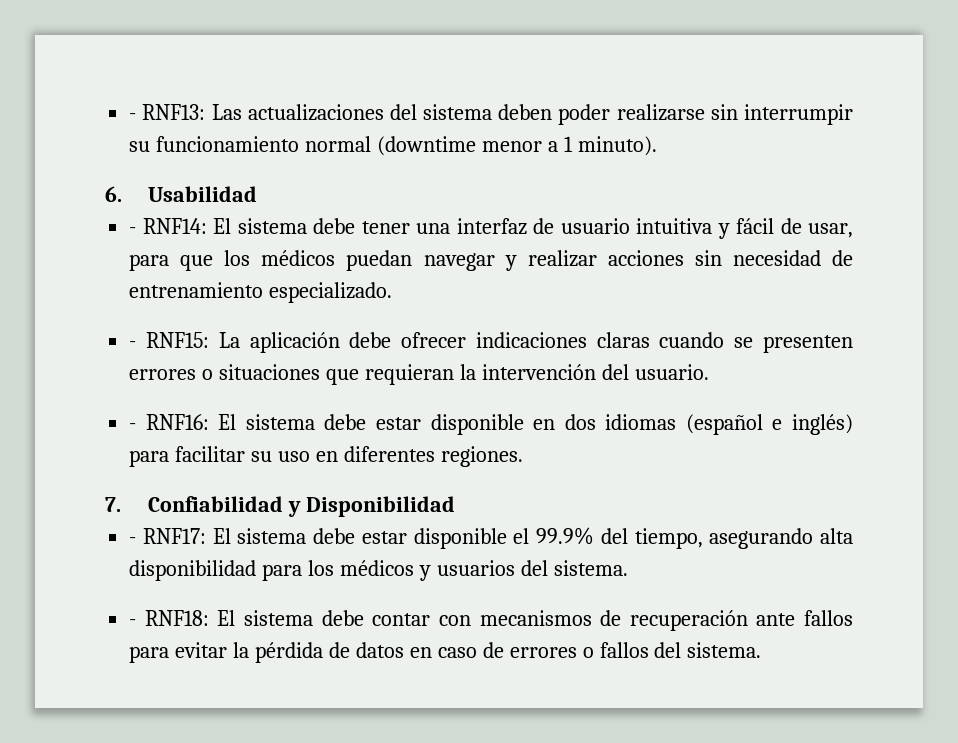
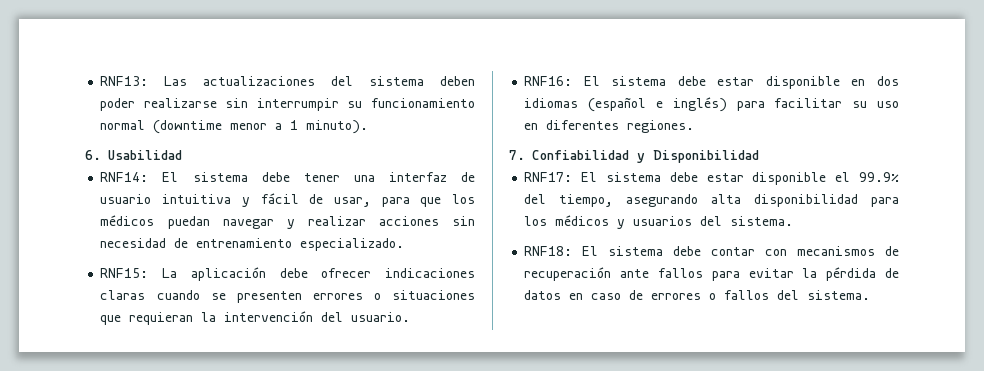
[129,113,137,120] - -> (100, 81) none
[129,227,137,234] - -> (182, 155) none
[129,341,137,348] - -> (405, 244) none
[129,423,137,430] - -> (411, 317) none
[129,537,137,544] - -> (759, 156) none
[129,619,137,626] - -> (794, 221) none

